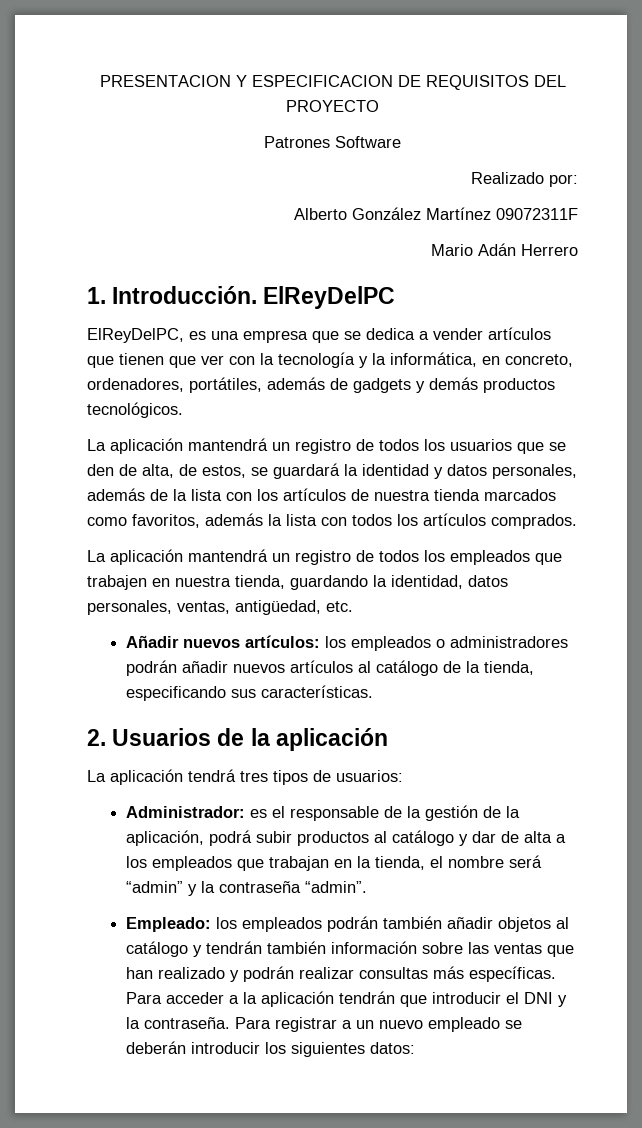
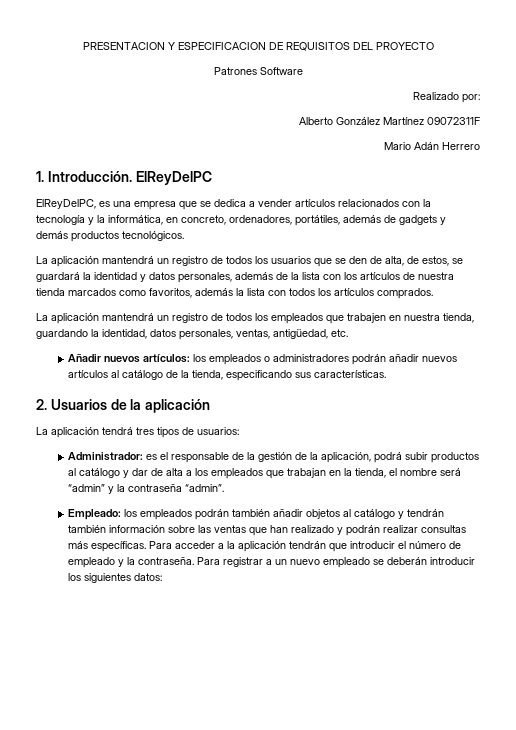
[87,353,224,368] que tienen que ver -> [338,199,399,207] relacionados
[523,992,553,1004] DNI -> [409,541,462,549] [68,557,116,568] número de empleado

